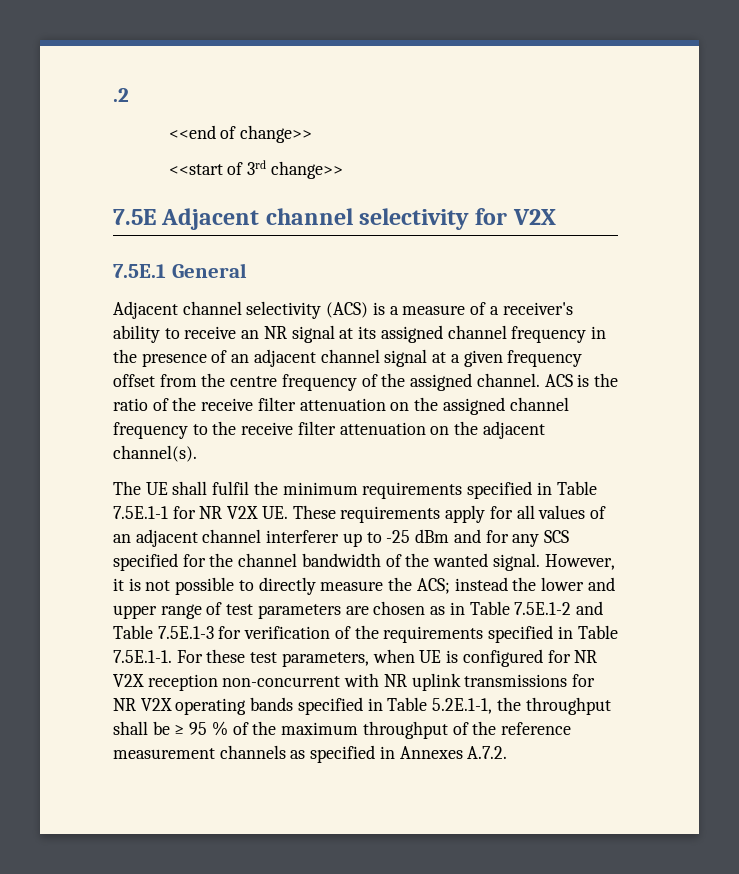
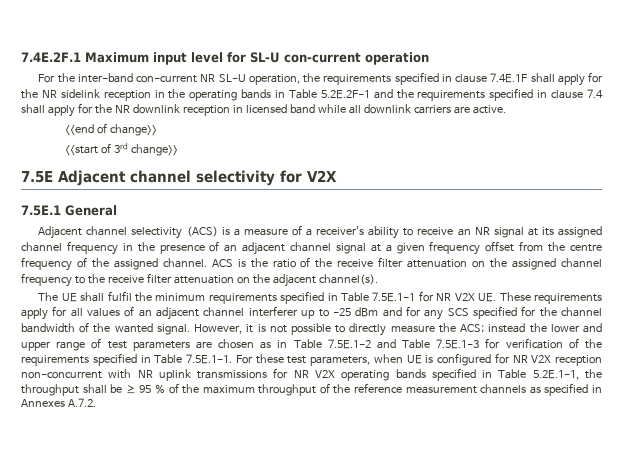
[113,88,129,102] .2 -> [21,52,429,65] [38,72,603,86] [21,88,603,101] [21,103,506,117] 7.4E.2F.1 Maximum input level for SL-U con-current operation // For the inter-band con-current NR SL-U operation, the requirements specified in clause 7.4E.1F shall apply for the NR sidelink reception in the operating bands in Table 5.2E.2F-1 and the requirements specified in clause 7.4 shall apply for the NR downlink reception in licensed band while all downlink carriers are active.

